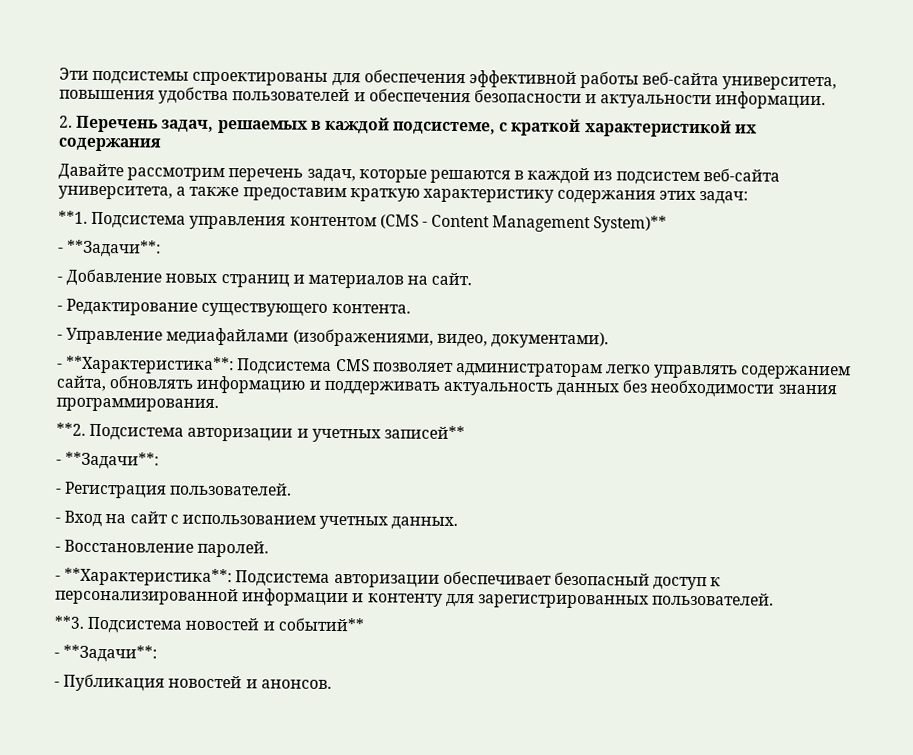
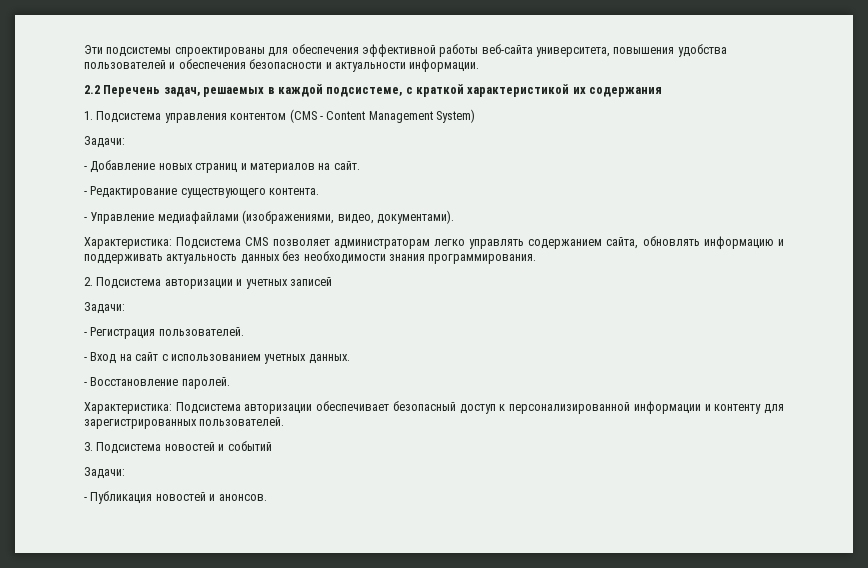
[59,115,73,128] 2. -> [84,85,100,94] 2.2
[58,163,780,186] [58,185,749,205] [58,210,88,224] Давайте рассмотрим перечень задач, которые решаются в каждой из подсистем веб-сайта университета, а также предоставим краткую характеристику содержания этих задач: // **1. -> [84,111,93,120] 1.
[593,215,668,233] [58,239,162,258] System)** // - **Задачи**: -> [436,109,475,123] [84,136,125,148] System) // Задачи:
[57,355,235,375] - **Характеристика**: -> [84,237,172,249] Характеристика:
[56,422,86,436] **2. -> [84,277,93,286] 2.
[383,425,465,440] [56,451,160,470] записей** // - **Задачи**: -> [289,277,332,286] [84,302,125,314] записей // Задачи:
[55,567,233,587] - **Характеристика**: -> [84,402,172,414] Характеристика:
[54,615,84,629] **3. -> [84,442,93,451] 3.
[277,617,364,632] [54,644,158,663] событий** // - **Задачи**: -> [227,441,272,451] [84,467,125,479] событий // Задачи:

